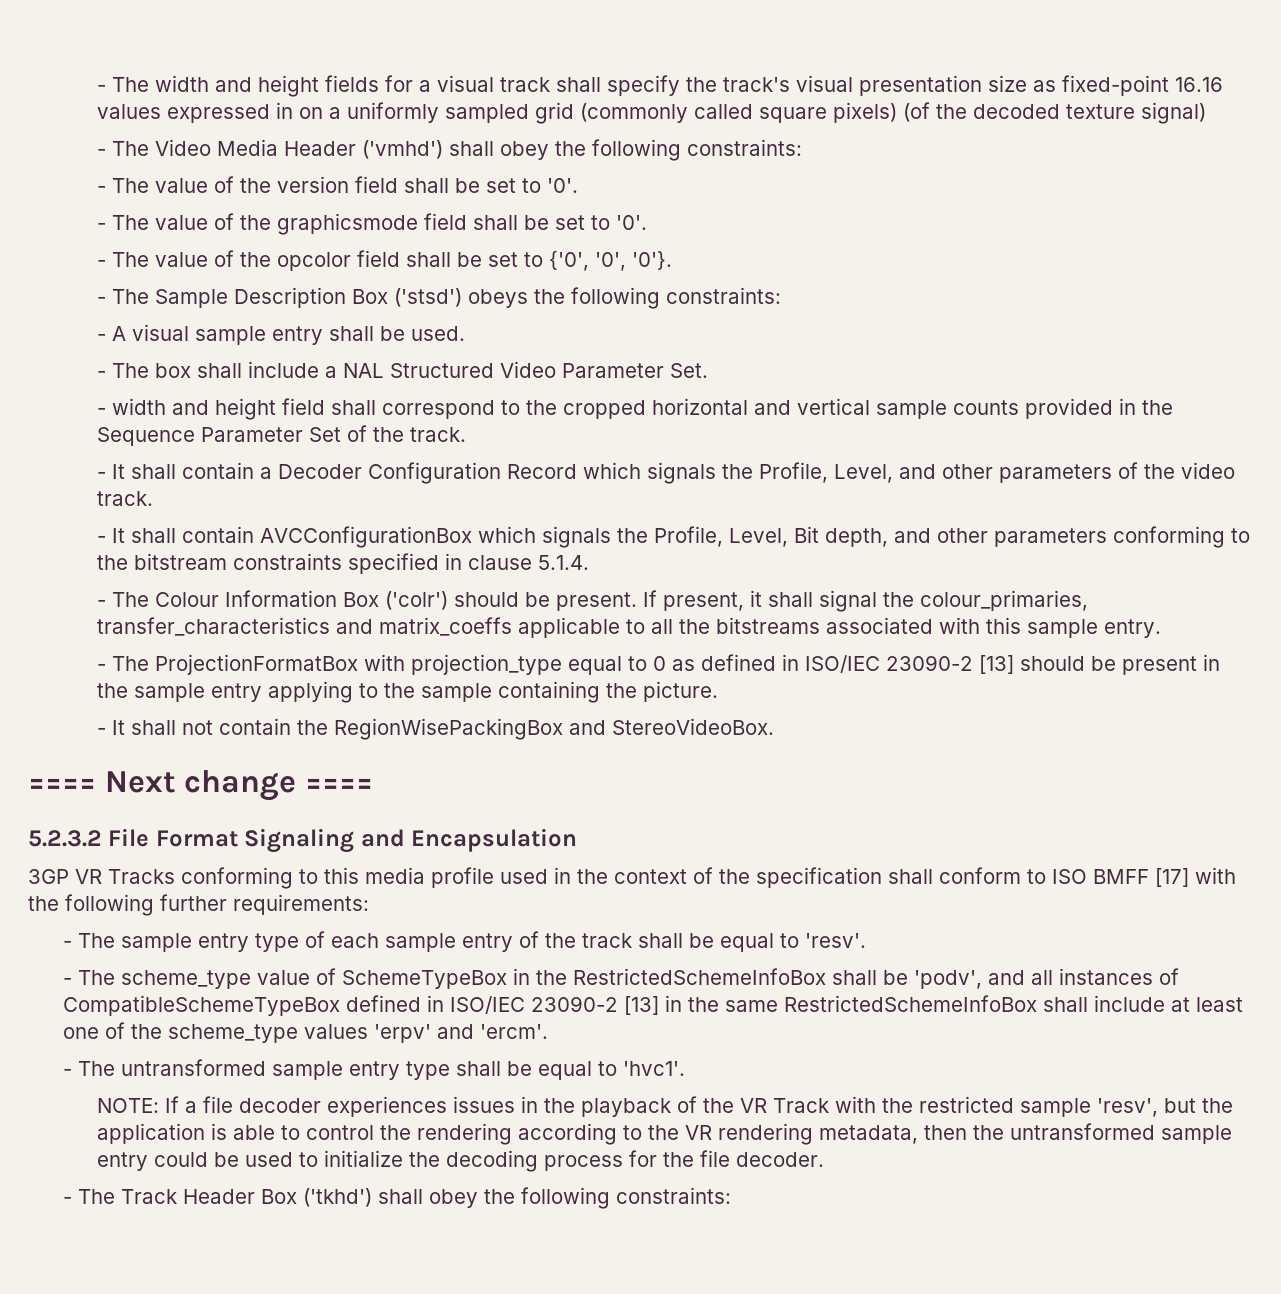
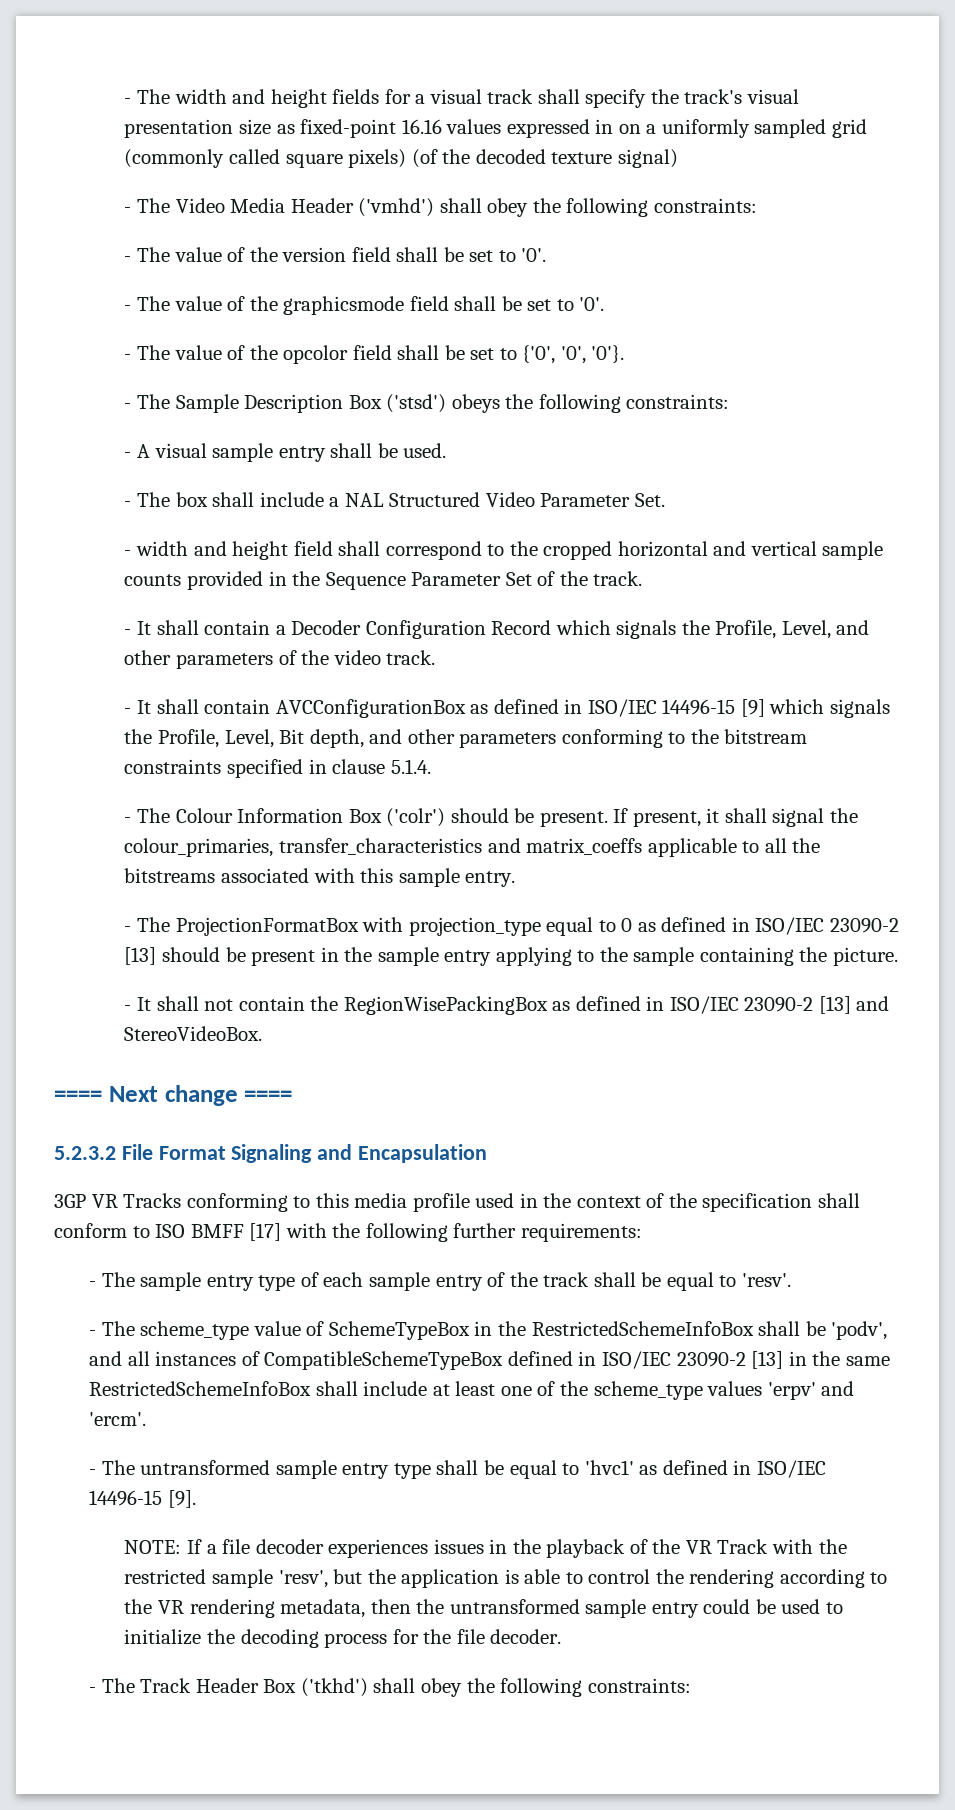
(473, 537) none -> [470,699,765,717] as defined in ISO/IEC 14496-15 [9]
(564, 729) none -> [552,996,851,1014] as defined in ISO/IEC 23090-2 [13]
[622,1061,685,1076] 'hvc1'. -> [584,1460,826,1478] [89,1490,196,1508] 'hvc1' as defined in ISO/IEC 14496-15 [9].

